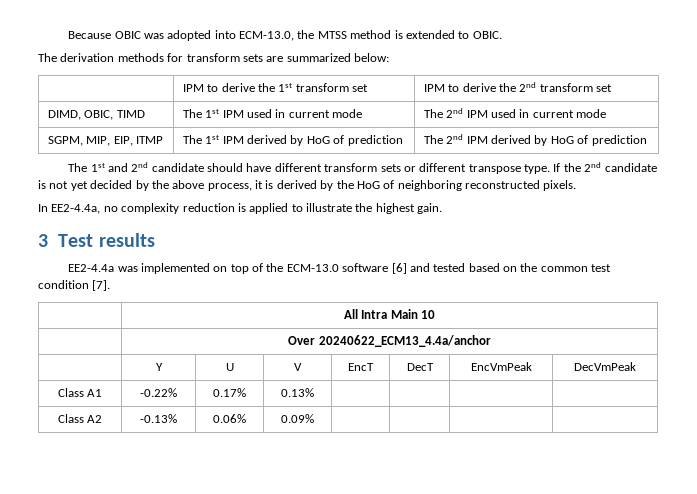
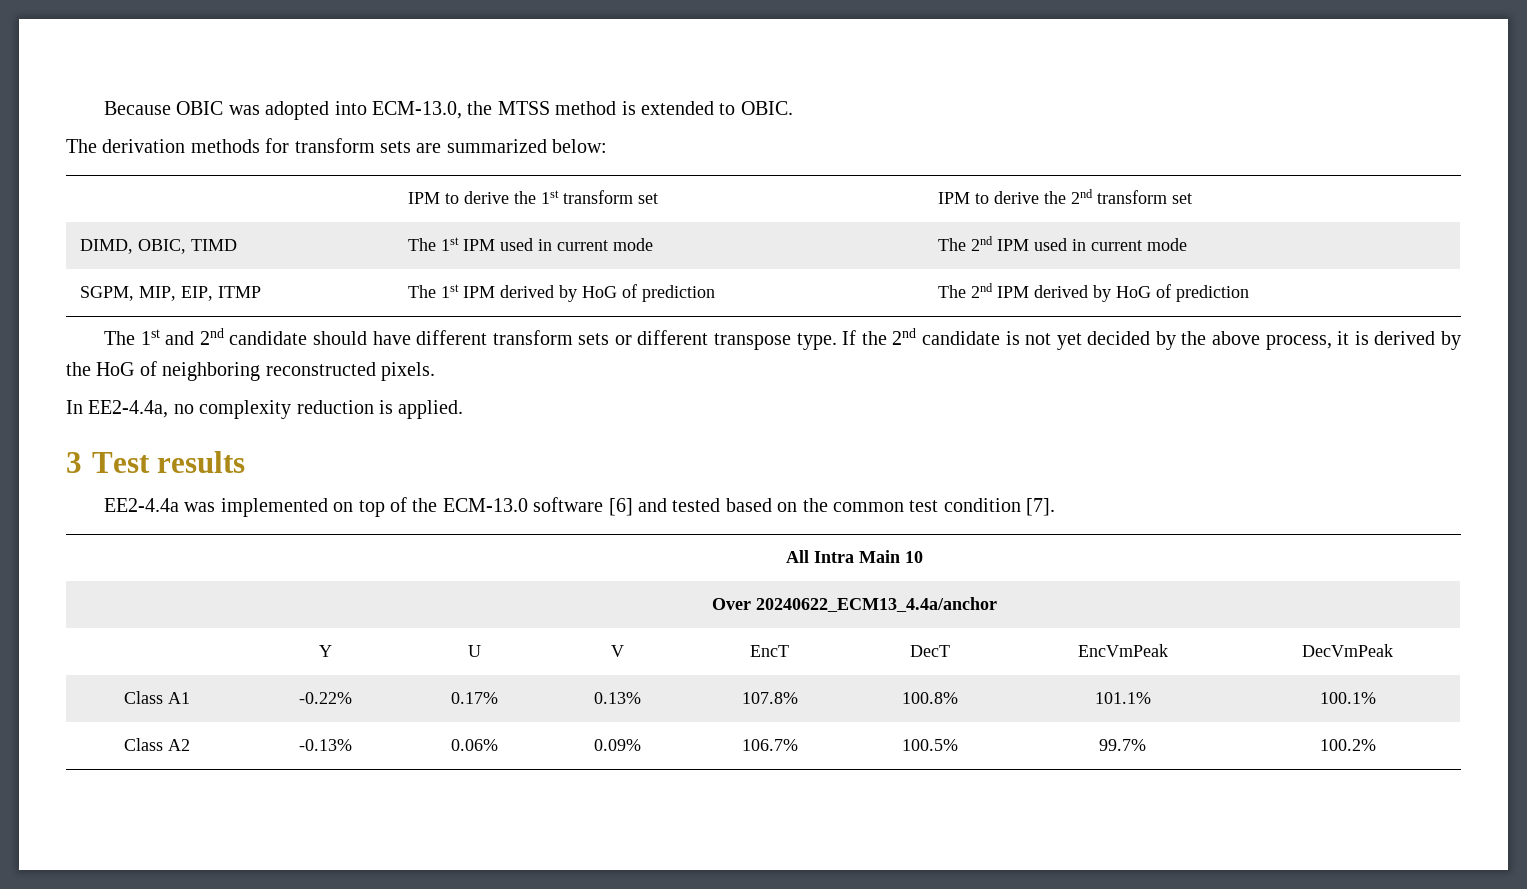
[249,203,443,214] applied to illustrate the highest gain. -> [398,400,464,419] applied.
(314, 392) | | | -> [741,692,798,704] [902,692,958,704] [1094,692,1151,704] [1319,692,1376,704] 107.8% | 100.8% | 101.1% | 100.1%
(314, 418) | | | -> [741,739,798,751] [902,739,958,751] [1099,739,1146,751] [1319,739,1376,751] 106.7% | 100.5% | 99.7% | 100.2%

